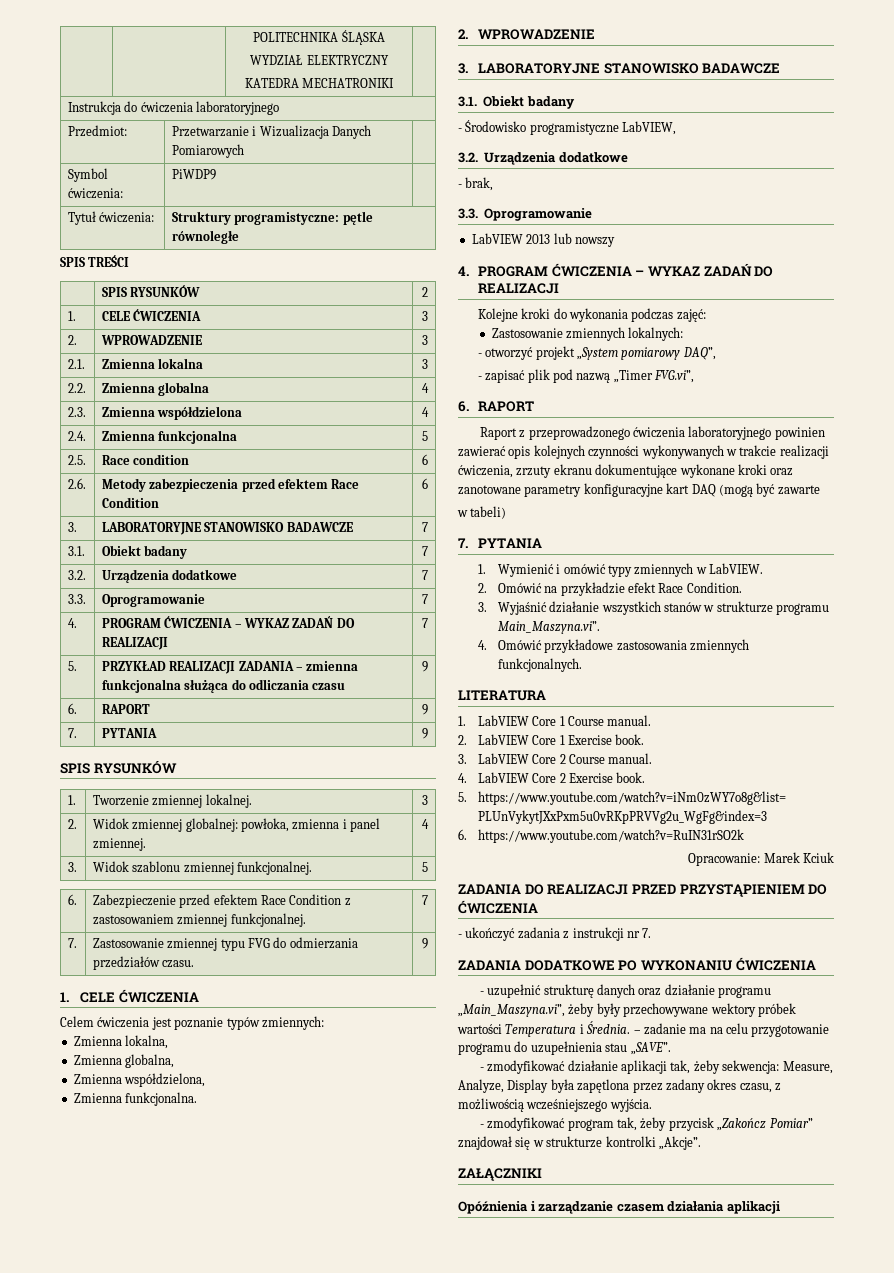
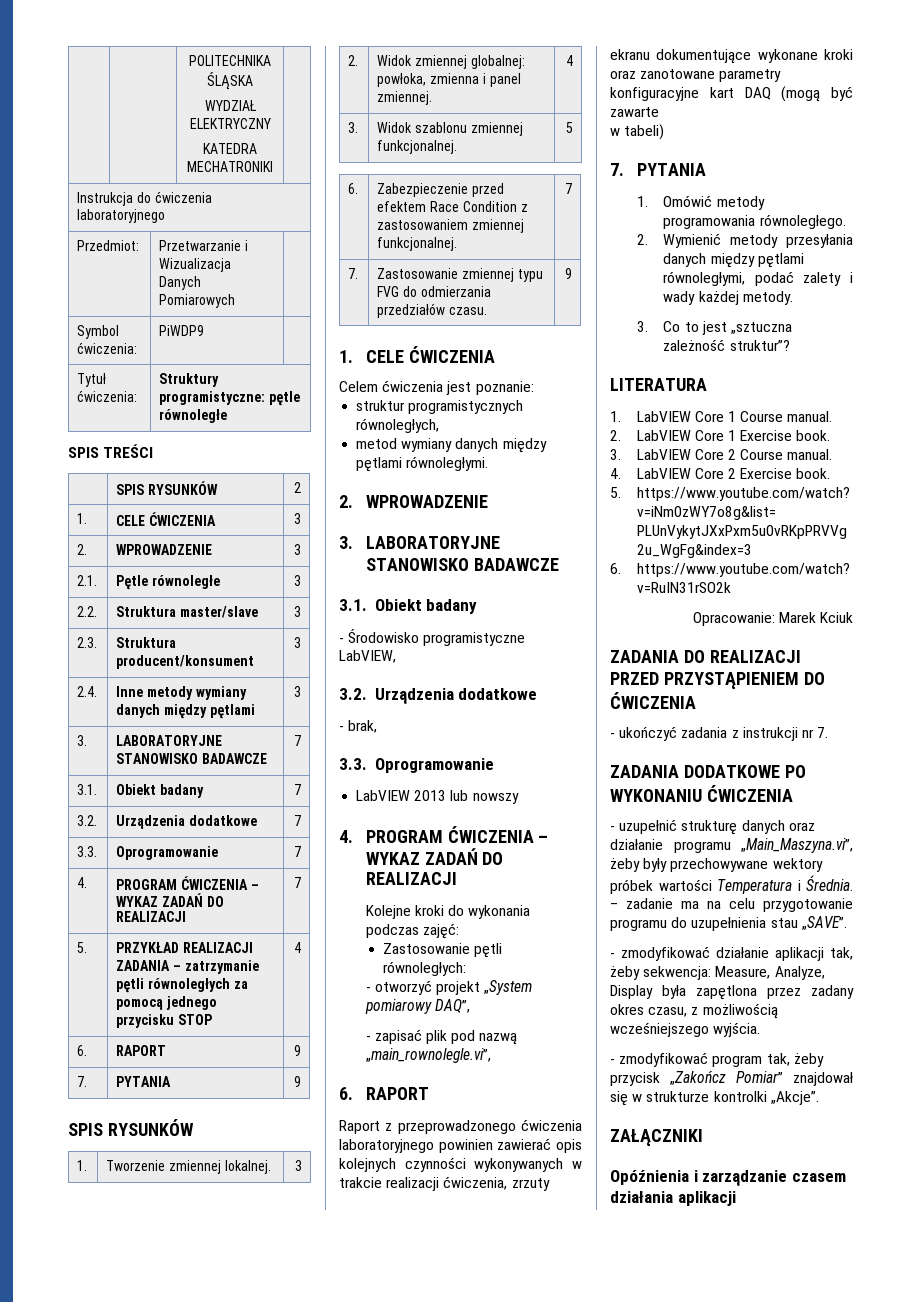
[101,358,204,369] Zmienna lokalna -> [116,575,221,590] Pętle równoległe
[101,382,210,396] [422,383,430,393] [67,407,86,417] [101,406,243,420] [422,407,430,417] [67,431,86,441] [101,430,238,444] [422,431,429,441] [67,455,86,465] [101,454,190,465] [422,454,429,465] [67,478,86,489] [101,478,360,492] [101,497,159,508] [422,478,429,489] Zmienna globalna | 4 // 2.3. | Zmienna współdzielona | 4 // 2.4. | Zmienna funkcjonalna | 5 // 2.5. | Race condition | 6 // 2.6. | Metody zabezpieczenia przed efektem Race Condition | 6 -> [116,606,259,618] [293,606,301,617] [77,637,98,648] [116,637,177,648] [116,655,255,669] [293,637,301,648] [77,686,98,697] [116,686,247,700] [116,704,255,719] [293,686,301,697] Struktura master/slave | 3 // 2.3. | Struktura producent/konsument | 3 // 2.4. | Inne metody wymiany danych między pętlami | 3
[306,661,359,671] [101,679,346,693] [422,661,429,672] zmienna funkcjonalna służąca do odliczania czasu | 9 -> [184,960,259,974] [116,978,248,993] [116,996,218,1010] [116,1014,213,1028] [293,942,301,953] zatrzymanie pętli równoległych za pomocą jednego przycisku STOP | 4
[174,1016,324,1030] [73,1035,169,1049] [73,1054,175,1068] [73,1073,206,1087] [73,1092,198,1106] poznanie typów zmiennych: // Zmienna lokalna, // Zmienna globalna, // Zmienna współdzielona, // Zmienna funkcjonalna. -> [475,381,534,395] [356,400,524,414] [356,418,440,433] [356,438,547,453] [356,456,489,472] poznanie: // struktur programistycznych równoległych, // metod wymiany danych między pętlami równoległymi.
[566,327,684,341] zmiennych lokalnych: -> [473,943,502,958] [382,961,466,976] pętli równoległych:
[613,370,695,383] „Timer FVG.vi”, -> [365,1048,491,1063] „main_rownolegle.vi”,
[497,563,764,577] [477,582,742,596] [477,601,830,615] [497,621,600,634] [477,639,749,653] [497,658,582,672] Wymienić i omówić typy zmiennych w LabVIEW. // 2. Omówić na przykładzie efekt Race Condition. // 3. Wyjaśnić działanie wszystkich stanów w strukturze programu Main_Maszyna.vi”. // 4. Omówić przykładowe zastosowania zmiennych funkcjonalnych. -> [663,195,765,210] [663,214,846,229] [636,233,853,248] [663,253,804,268] [663,271,853,286] [663,291,793,305] [636,321,792,335] [663,339,790,351] Omówić metody programowania równoległego. // 2. Wymienić metody przesyłania danych między pętlami równoległymi, podać zalety i wady każdej metody. // 3. Co to jest „sztuczna zależność struktur”?

